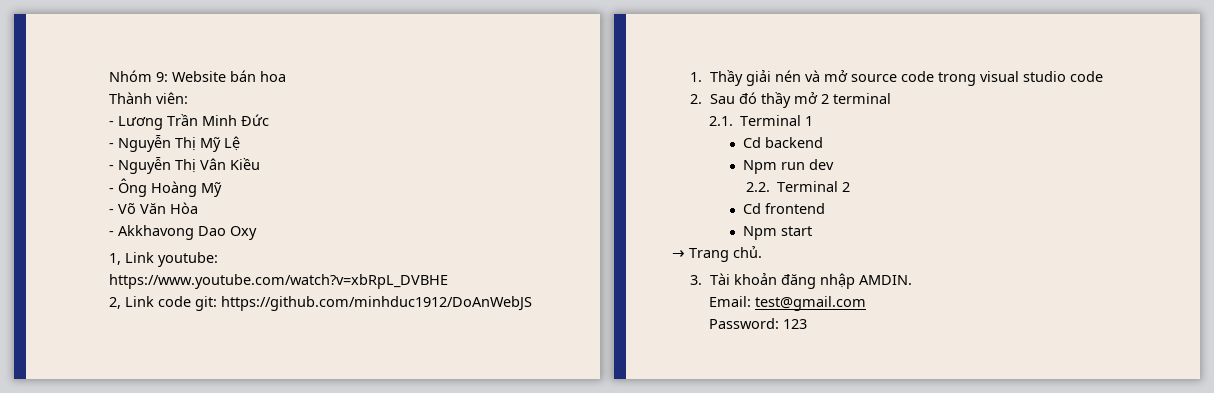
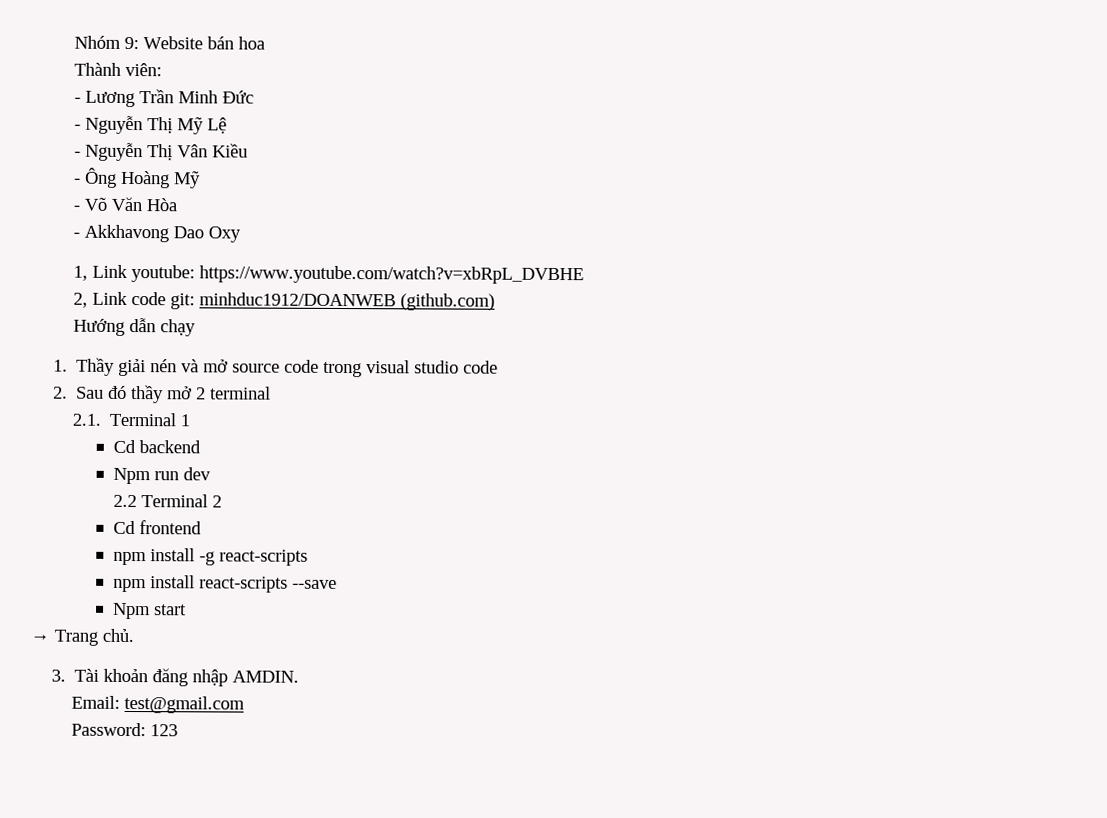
[220,296,532,311] https://github.com/minhduc1912/DoAnWebJS -> [199,292,496,311] [73,318,197,337] minhduc1912/DOANWEB (github.com) // Hướng dẫn chạy
[745,182,770,192] 2.2. -> [113,494,138,508] 2.2
(826, 208) none -> [113,548,309,566] [113,575,338,593] // npm install -g react-scripts // npm install react-scripts --save

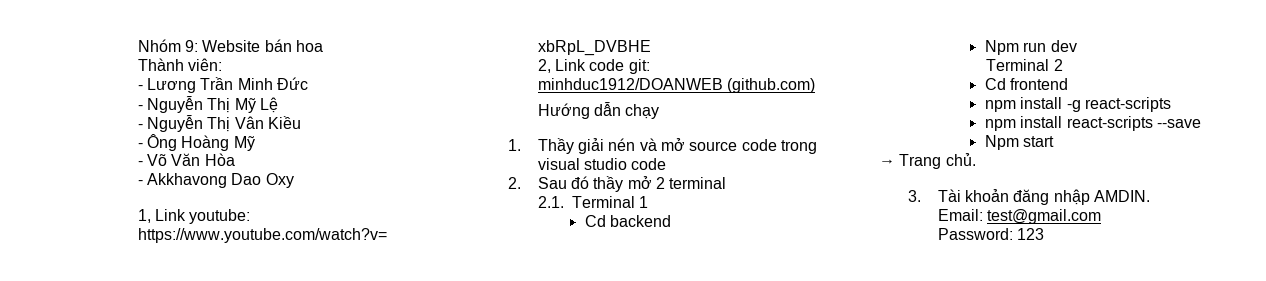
[113,494,138,508] 2.2 -> (1077, 46) none

